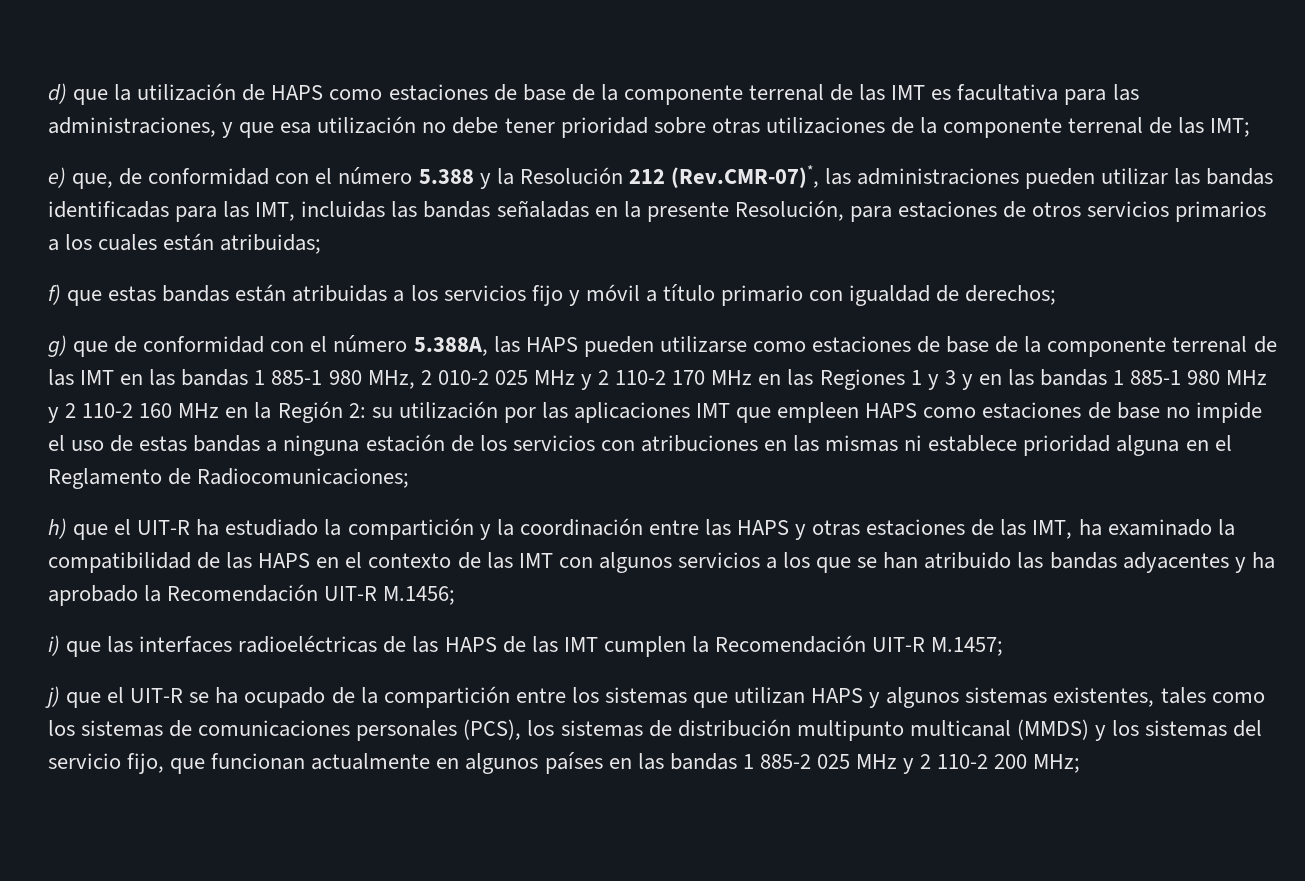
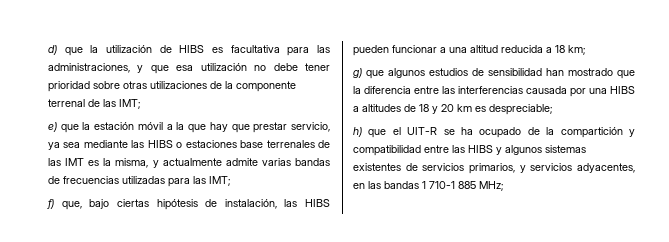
[271,84,926,105] HAPS como estaciones de base de la componente terrenal de las IMT -> [179,45,205,53] HIBS
[72,165,1274,189] [48,200,1267,222] [48,233,322,254] [48,284,1057,306] [48,335,1277,357] [48,369,1268,390] [48,401,1262,423] [48,434,1232,456] [48,468,410,489] [48,518,1235,540] [48,552,1275,573] [48,584,456,606] [48,635,1004,657] [45,686,60,708] que, de conformidad con el número 5.388 y la Resolución 212 (Rev.CMR-07)*, las administraciones pueden utilizar las bandas identificadas para las IMT, incluidas las bandas señaladas en la presente Resolución, para estaciones de otros servicios primarios a los cuales están atribuidas; // f) que estas bandas están atribuidas a los servicios fijo y móvil a título primario con igualdad de derechos; // g) que de conformidad con el número 5.388A, las HAPS pueden utilizarse como estaciones de base de la componente terrenal de las IMT en las bandas 1 885-1 980 MHz, 2 010-2 025 MHz y 2 110-2 170 MHz en las Regiones 1 y 3 y en las bandas 1 885-1 980 MHz y 2 110-2 160 MHz en la Región 2: su utilización por las aplicaciones IMT que empleen HAPS como estaciones de base no impide el uso de estas bandas a ninguna estación de los servicios con atribuciones en las mismas ni establece prioridad alguna en el Reglamento de Radiocomunicaciones; // h) que el UIT-R ha estudiado la compartición y la coordinación entre las HAPS y otras estaciones de las IMT, ha examinado la compatibilidad de las HAPS en el contexto de las IMT con algunos servicios a los que se han atribuido las bandas adyacentes y ha aprobado la Recomendación UIT-R M.1456; // i) que las interfaces radioeléctricas de las HAPS de las IMT cumplen la Recomendación UIT-R M.1457; // j) -> [60,122,330,133] [48,140,331,150] [48,158,330,168] [48,176,230,187] [47,199,330,210] [353,45,585,56] [353,68,635,79] [353,86,635,97] [353,104,552,115] [353,127,362,137] que la estación móvil a la que hay que prestar servicio, ya sea mediante las HIBS o estaciones base terrenales de las IMT es la misma, y actualmente admite varias bandas de frecuencias utilizadas para las IMT; // f) que, bajo ciertas hipótesis de instalación, las HIBS pueden funcionar a una altitud reducida a 18 km; // g) que algunos estudios de sensibilidad han mostrado que la diferencia entre las interferencias causada por una HIBS a altitudes de 18 y 20 km es despreciable; // h)
[515,687,1265,708] [48,719,1263,741] [48,752,1028,774] entre los sistemas que utilizan HAPS y algunos sistemas existentes, tales como los sistemas de comunicaciones personales (PCS), los sistemas de distribución multipunto multicanal (MMDS) y los sistemas del servicio fijo, que funcionan actualmente en algunos países en las bandas 1 885-2 025 MHz y 2 110-2 200 -> [629,129,635,137] [353,145,586,156] [353,163,635,174] [353,181,476,189] y compatibilidad entre las HIBS y algunos sistemas existentes de servicios primarios, y servicios adyacentes, en las bandas 1 710-1 885

